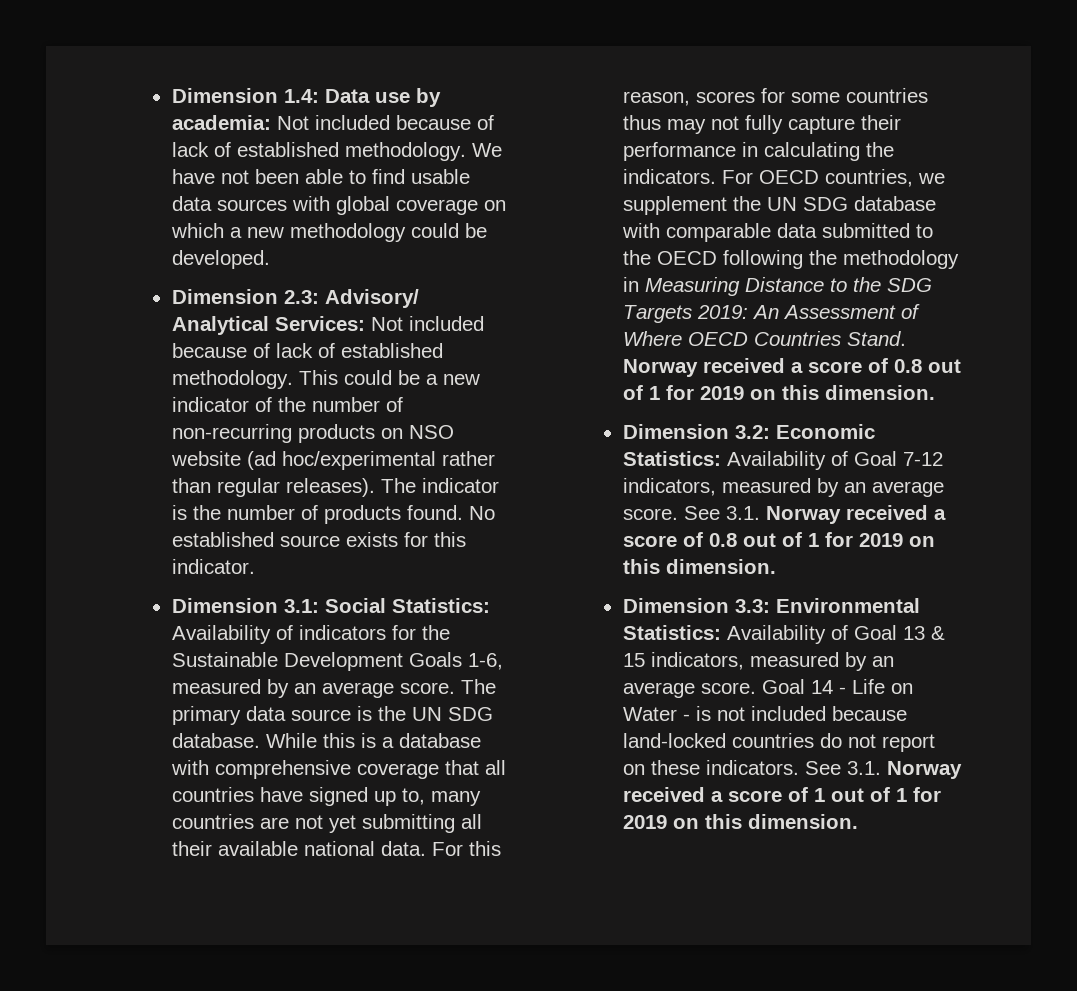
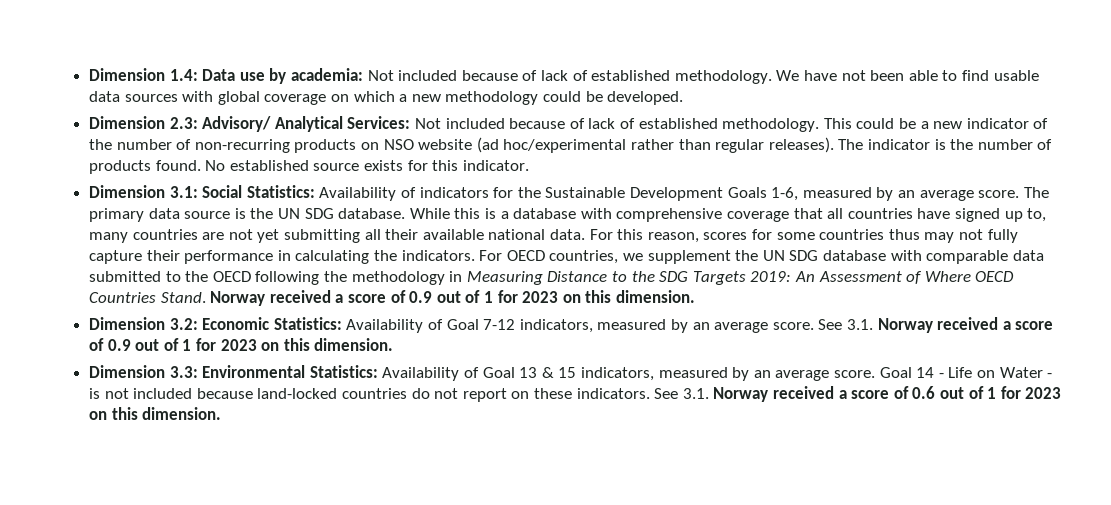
[893,359,961,373] [622,385,744,400] 0.8 out of 1 for 2019 -> [409,290,559,303] 0.9 out of 1 for 2023
[708,532,903,547] 0.8 out of 1 for 2019 -> [107,338,257,351] 0.9 out of 1 for 2023
[813,787,941,802] [622,815,667,829] 1 out of 1 for 2019 -> [912,386,1062,399] 0.6 out of 1 for 2023

